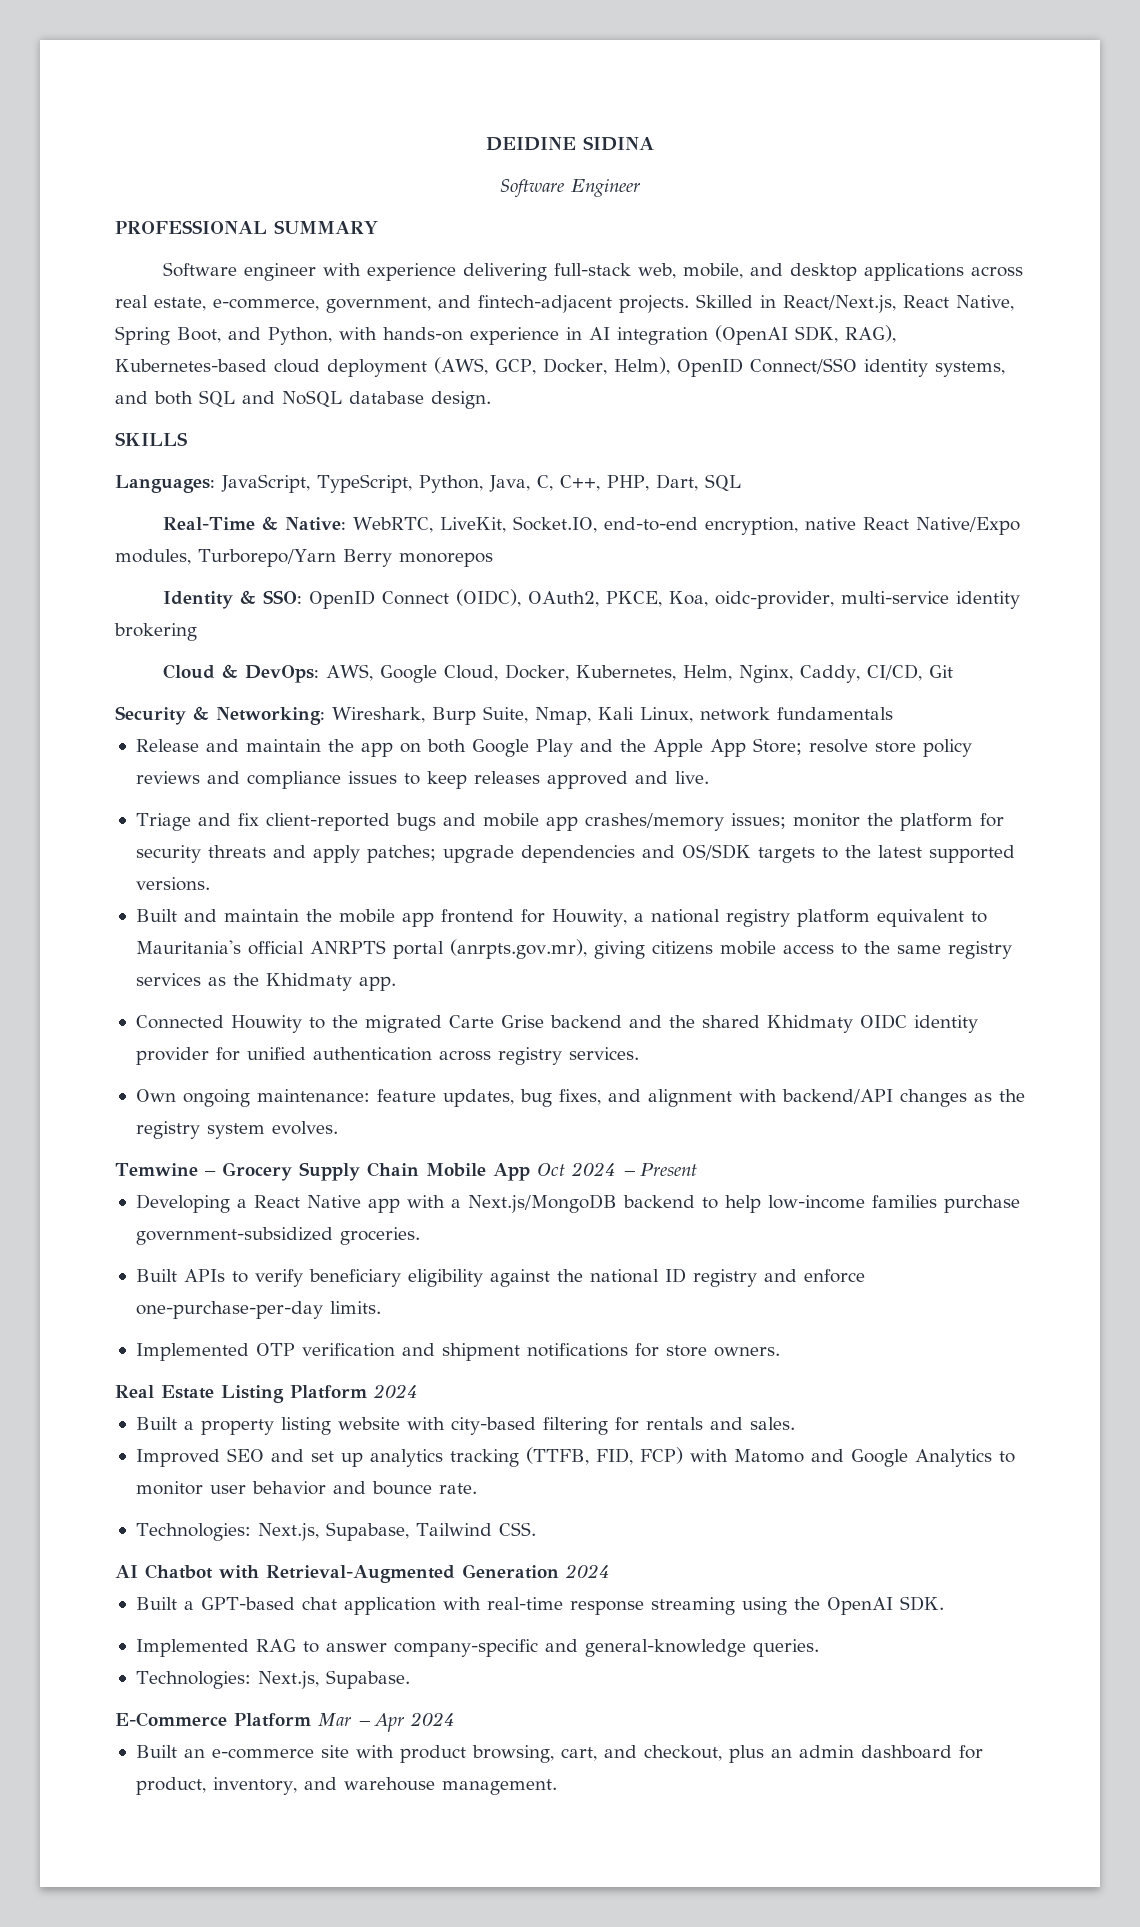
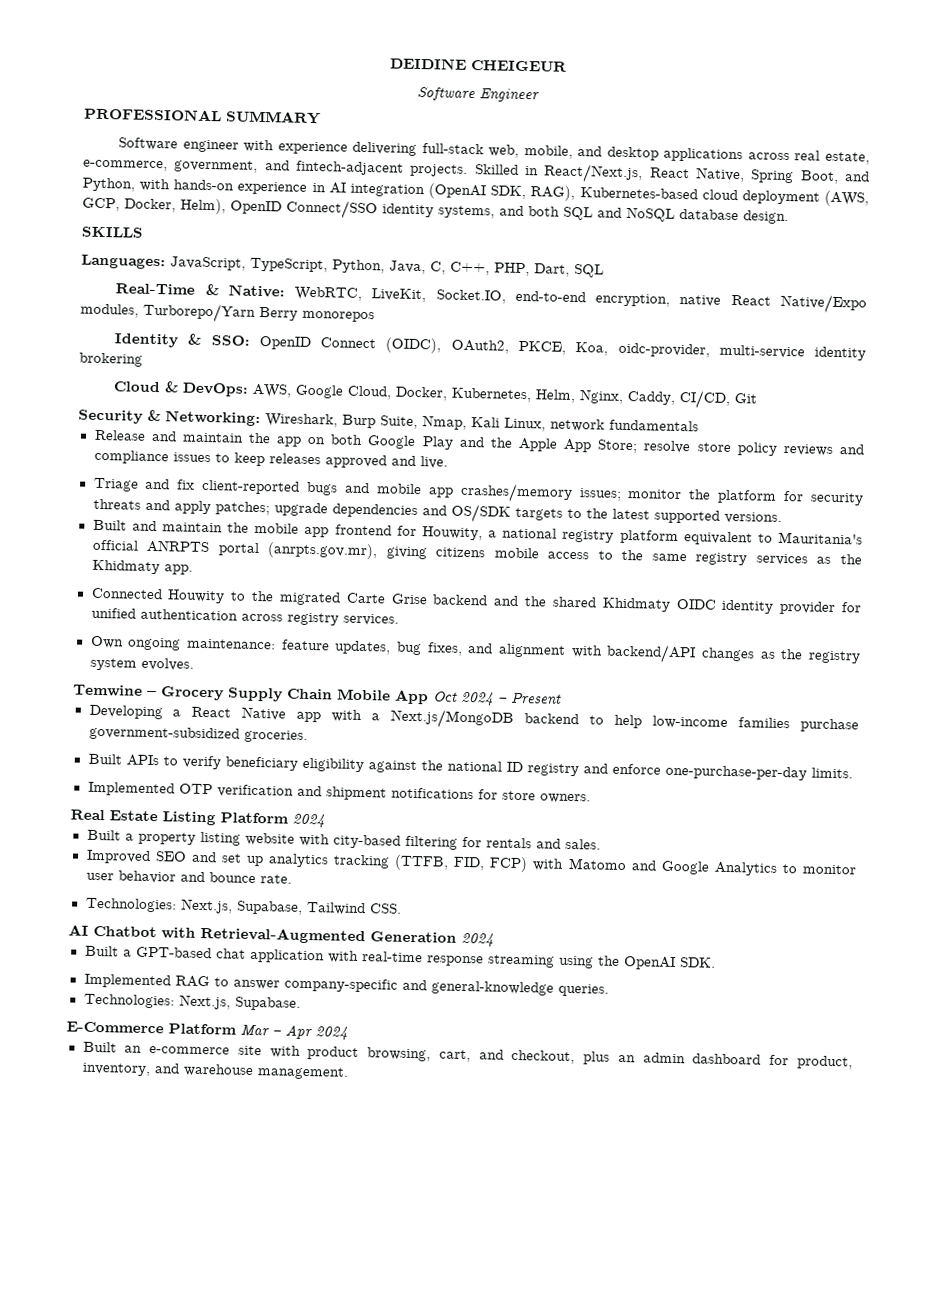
[583,136,654,151] SIDINA -> [471,59,567,72] CHEIGEUR

